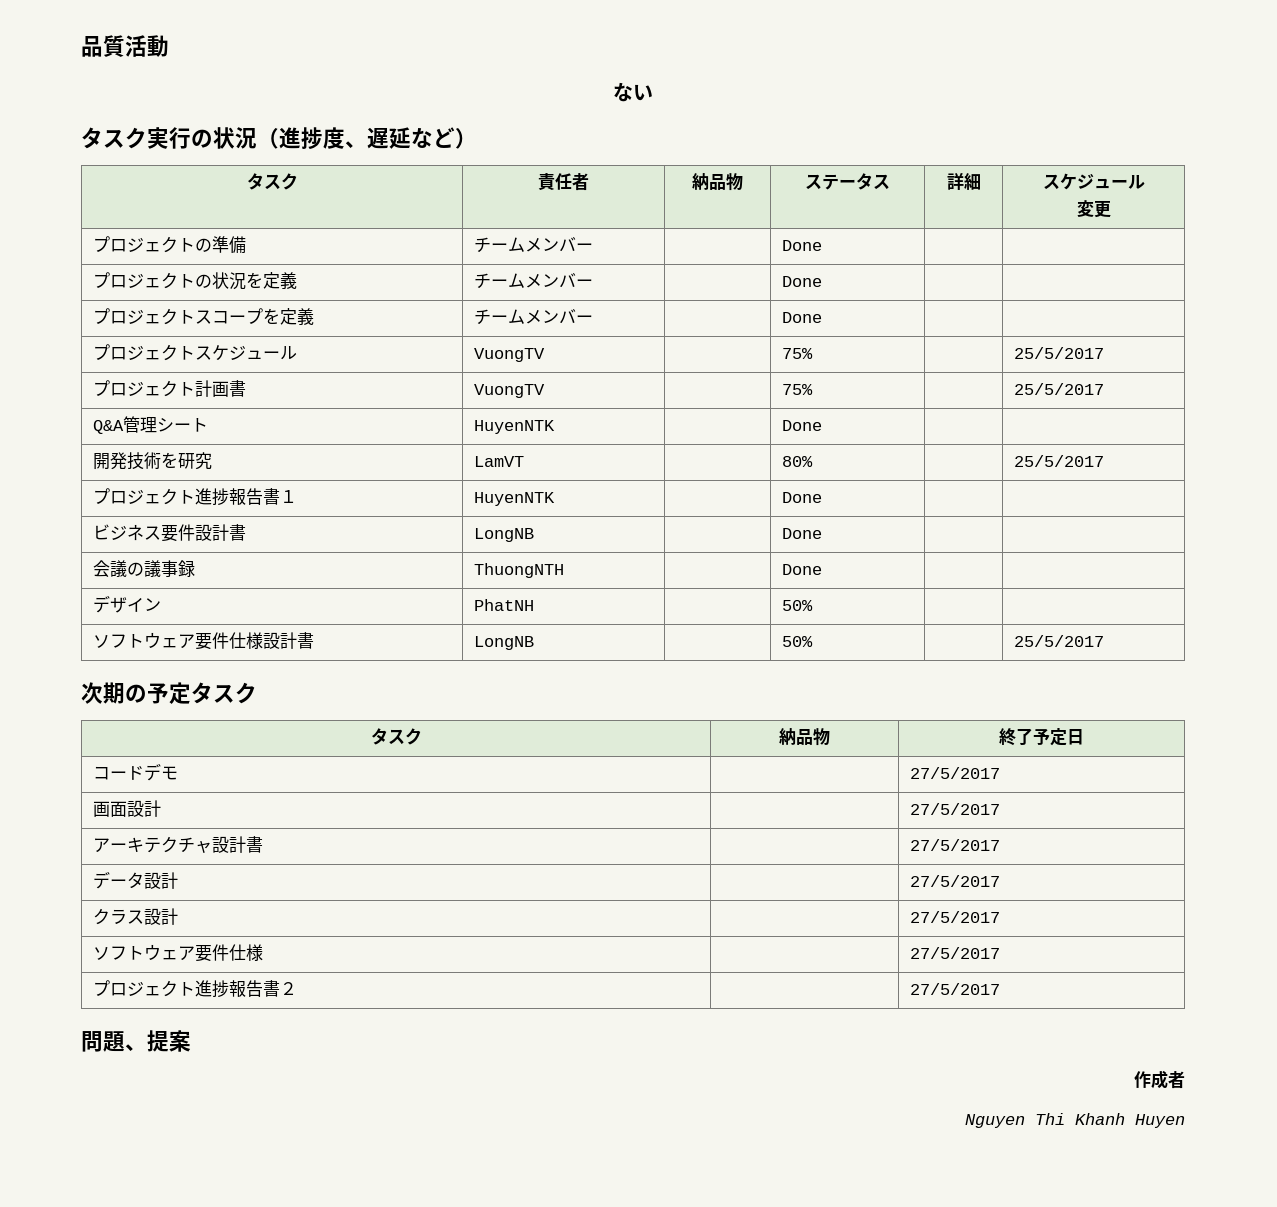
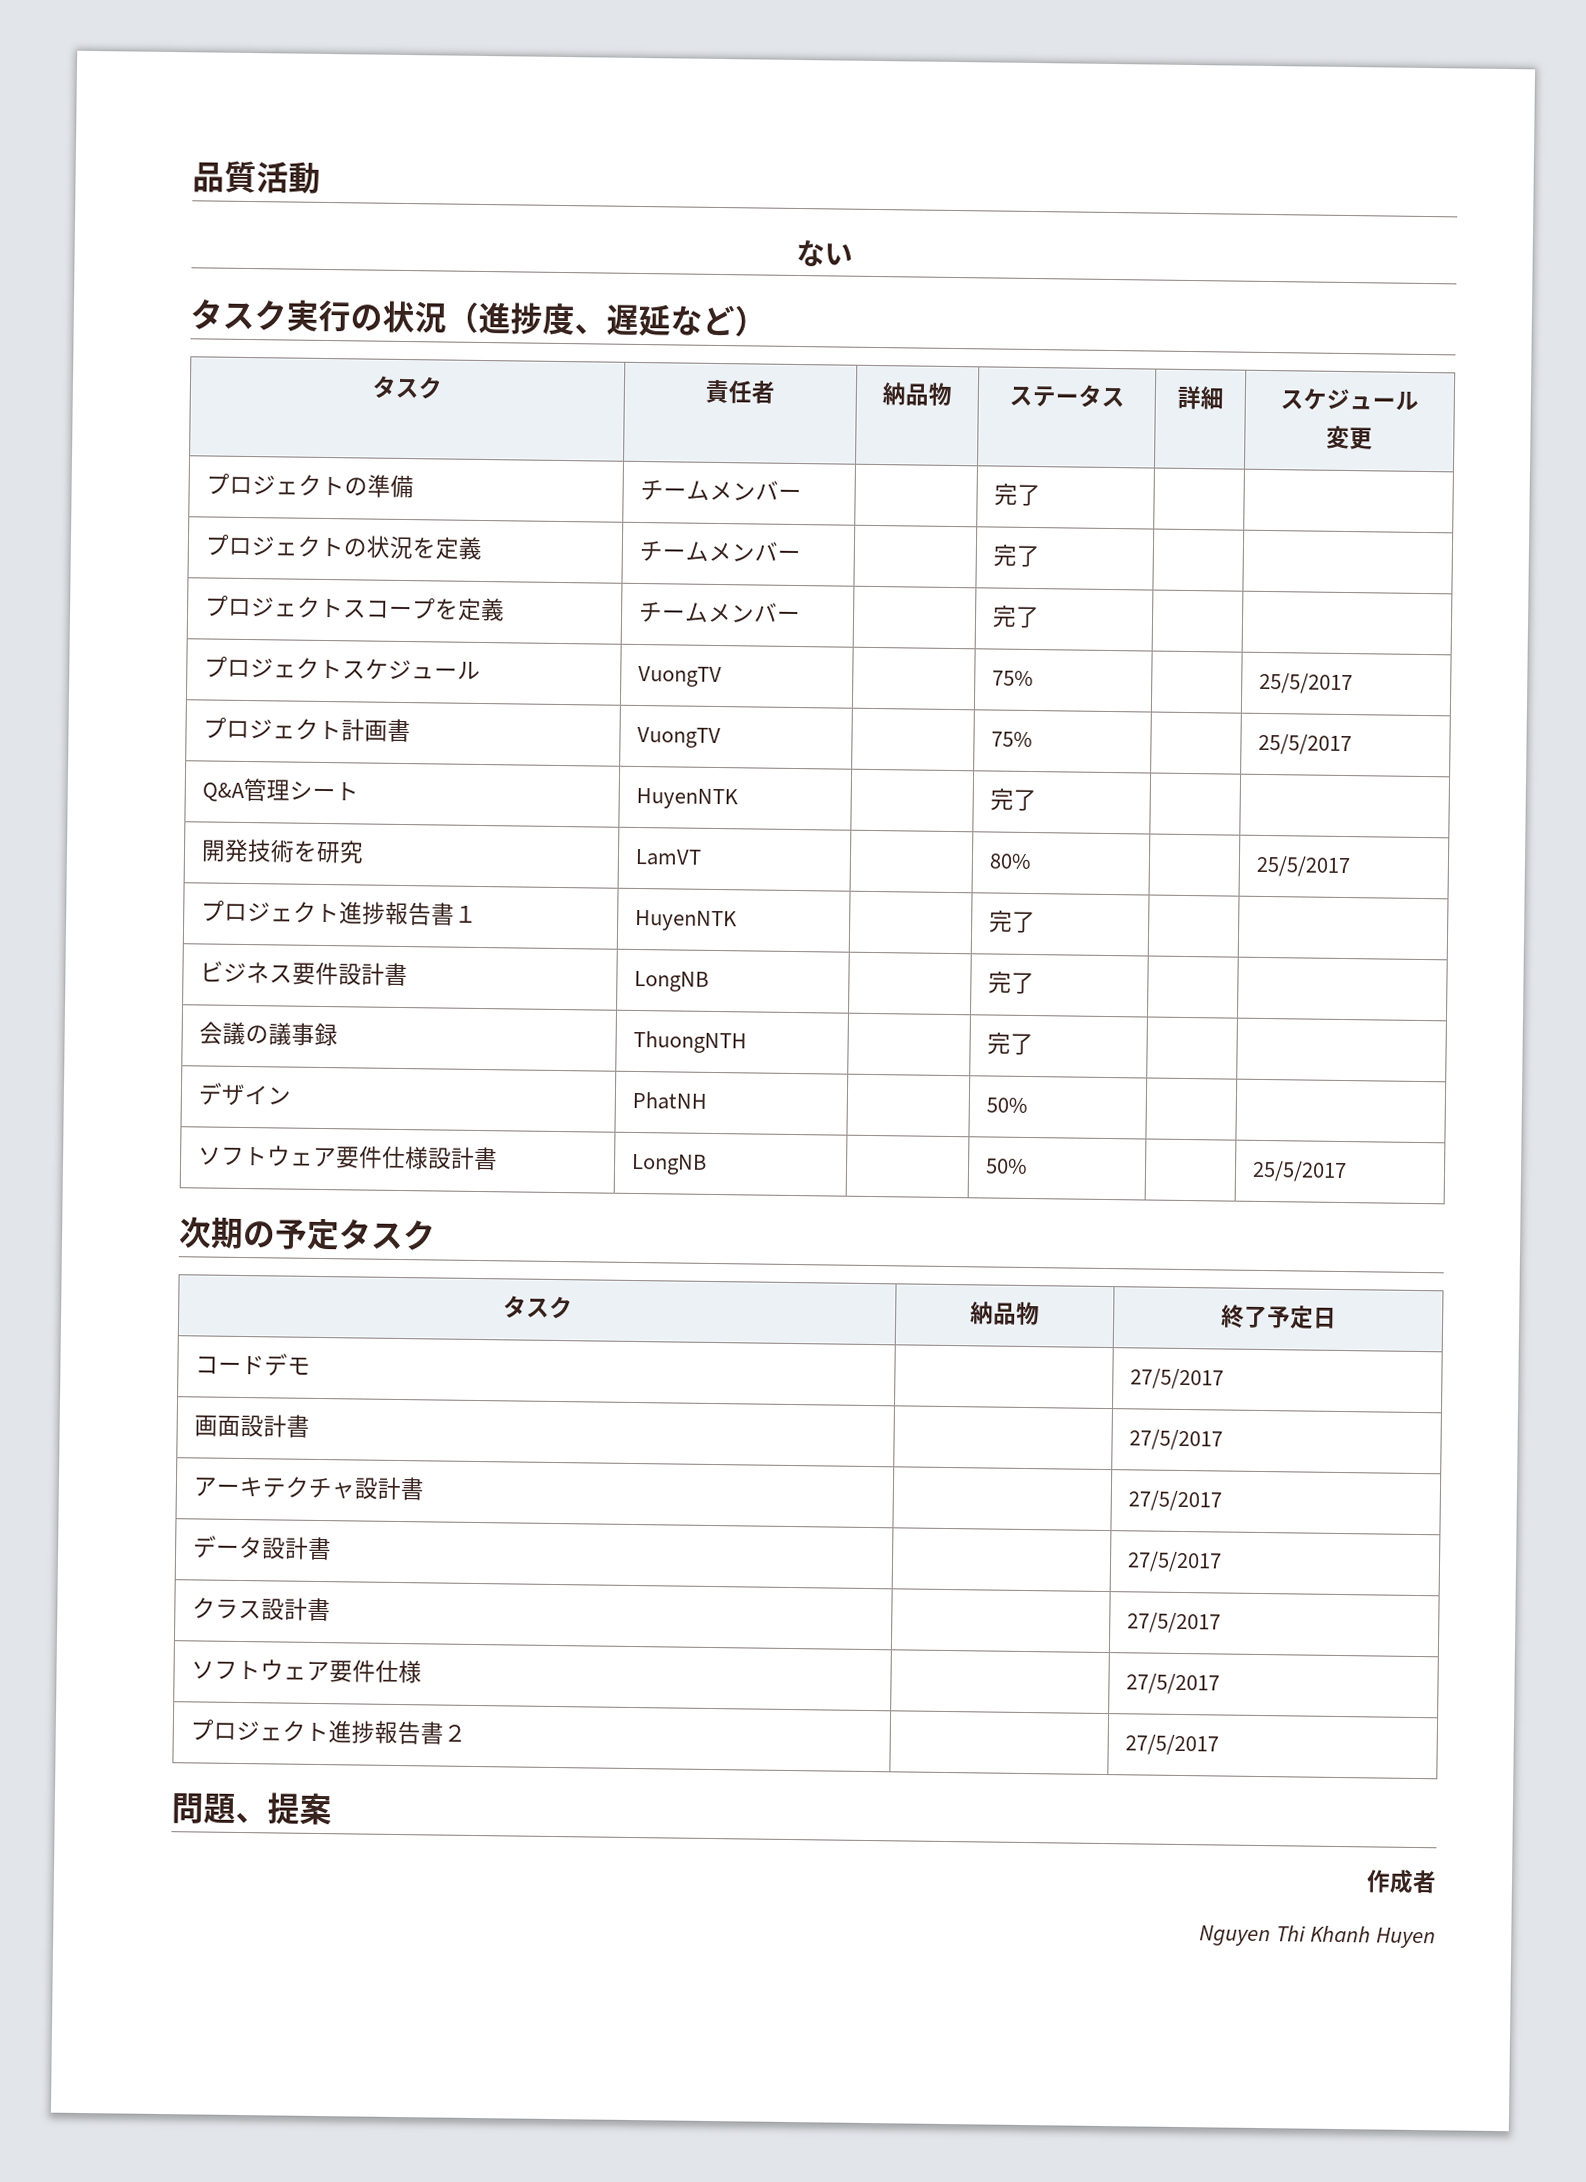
[781,240,822,251] Done -> [993,482,1041,507] 完了
[781,276,822,287] Done -> [992,543,1040,568] 完了
[781,312,822,323] Done -> [991,604,1040,629] 完了
[781,420,822,431] Done -> [989,787,1037,812] 完了
[781,492,822,503] Done -> [988,909,1036,934] 完了
[781,528,822,539] Done -> [987,970,1035,995] 完了
[781,564,822,575] Done -> [986,1031,1034,1056] 完了
(161, 808) none -> [285,1414,310,1438] 書
(178, 880) none -> [306,1536,332,1561] 書
(178, 916) none -> [306,1597,331,1622] 書

